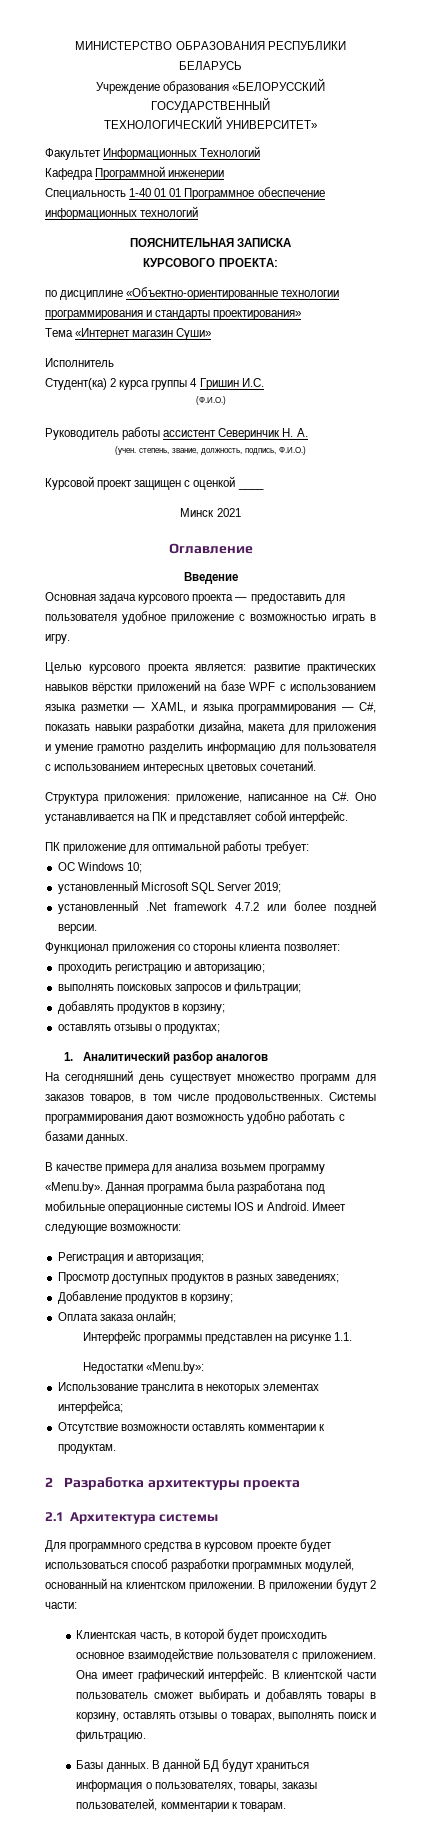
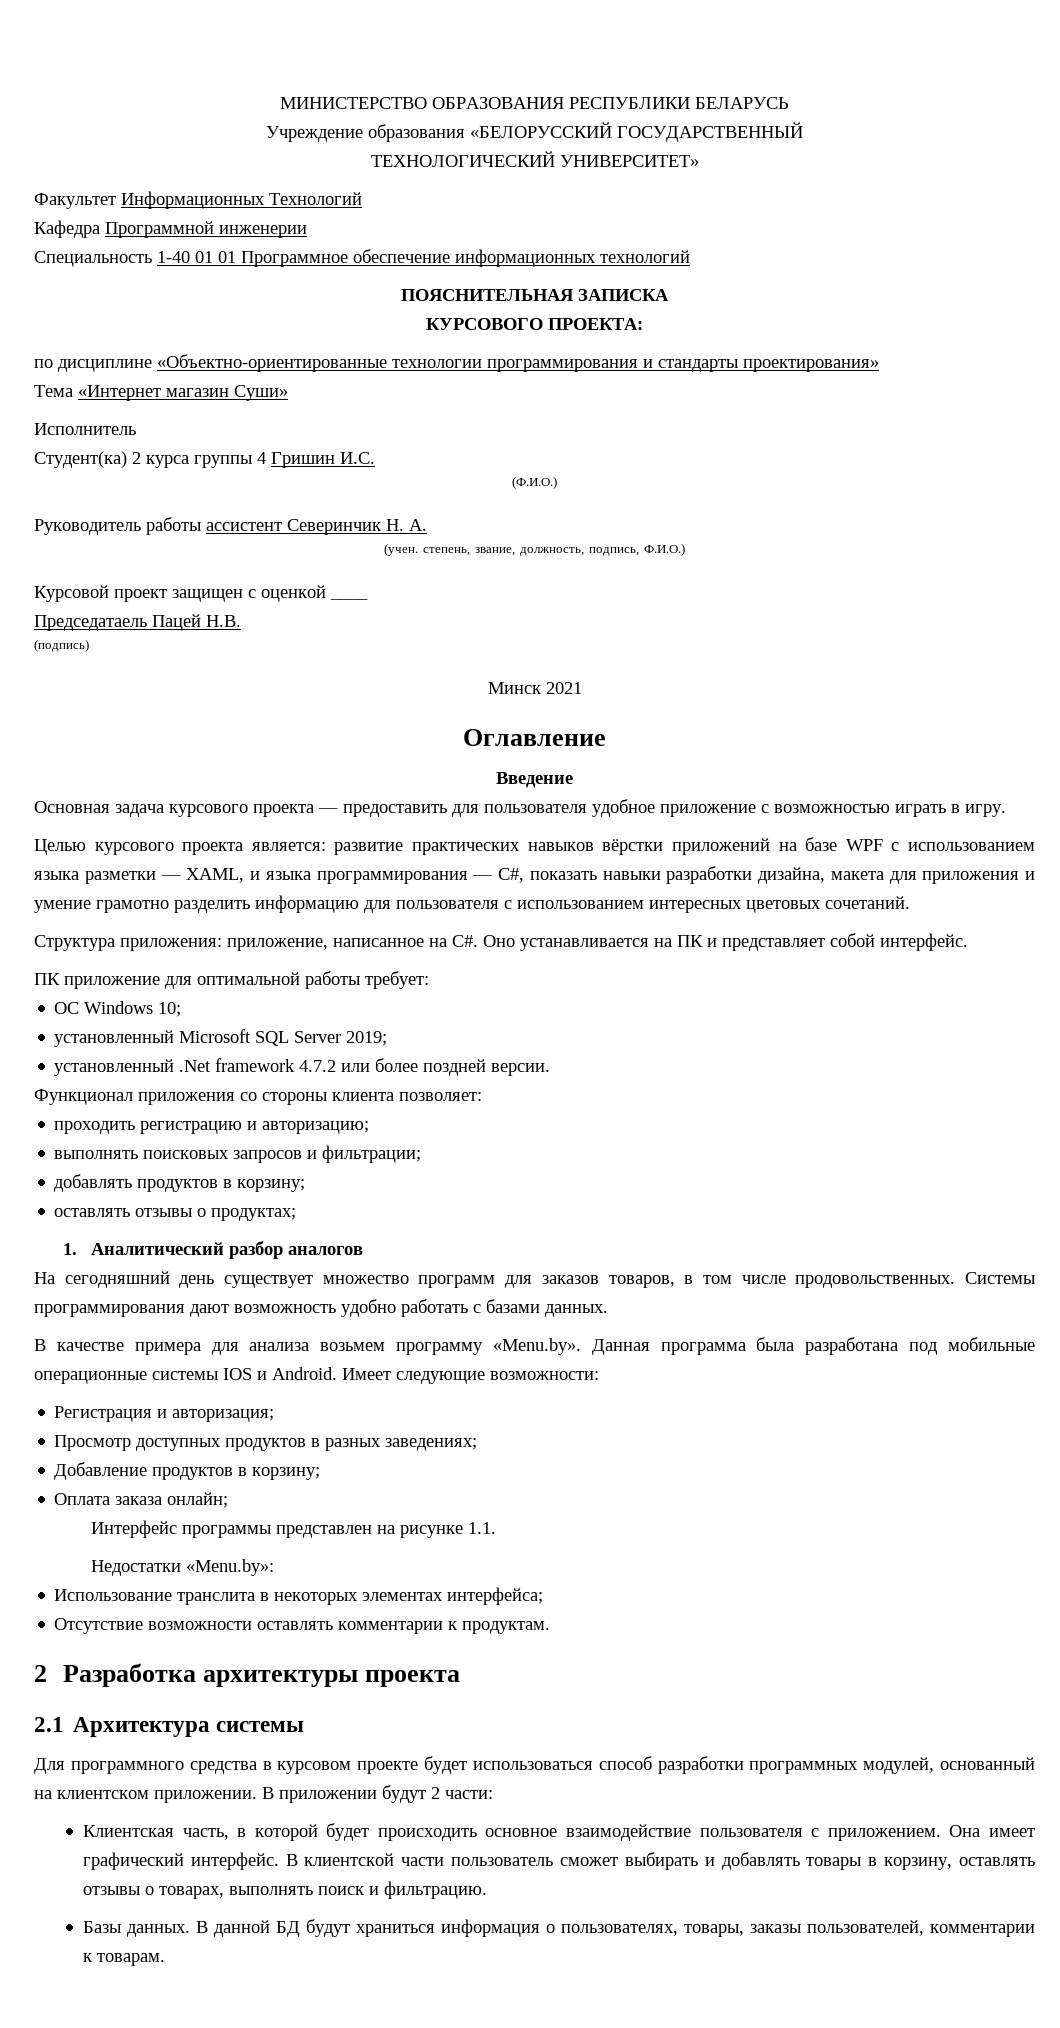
(264, 488) none -> [34,614,241,631] [34,639,89,652] // Председатаель Пацей Н.В. // (подпись)

